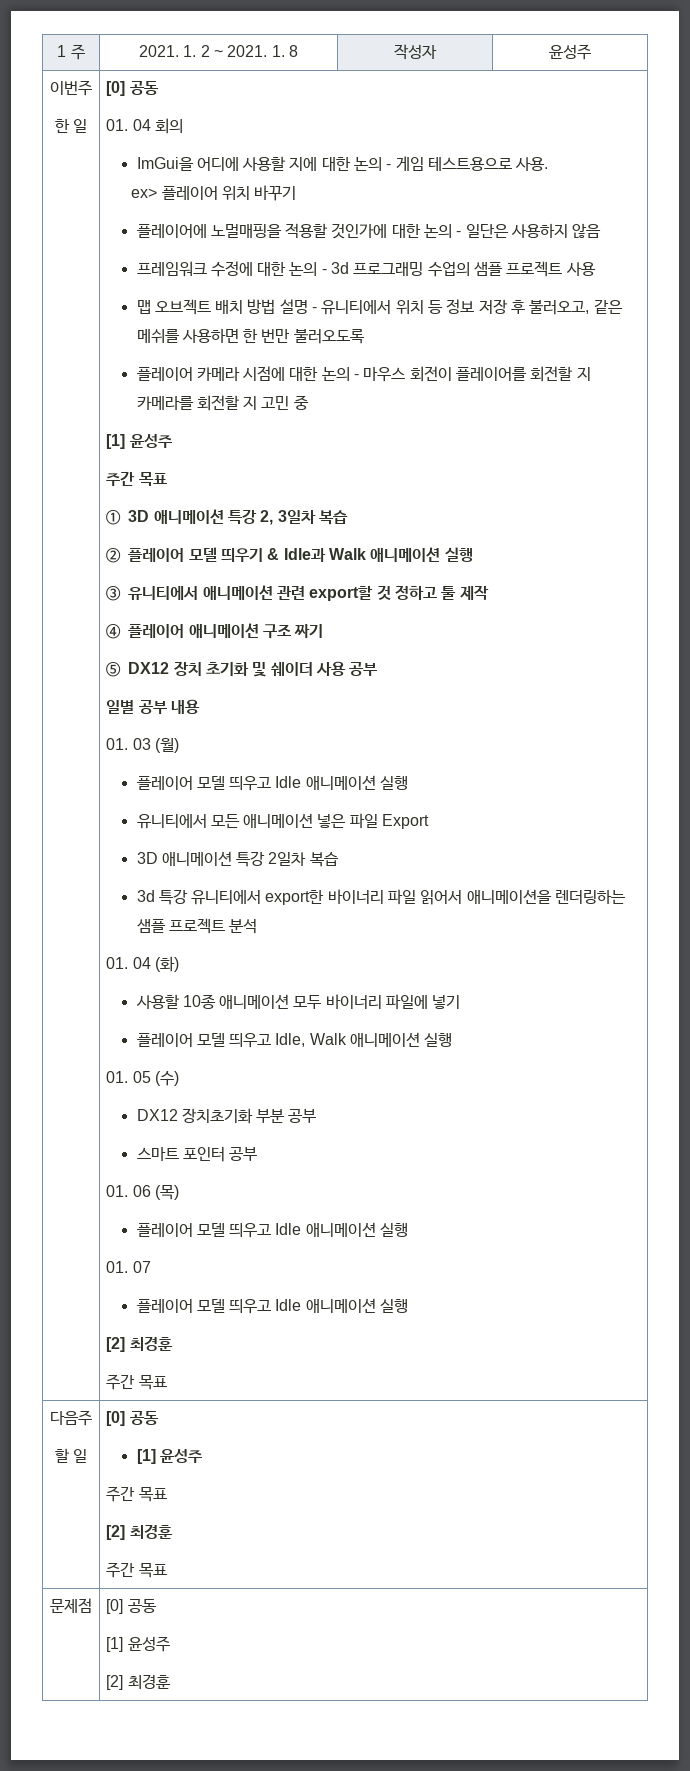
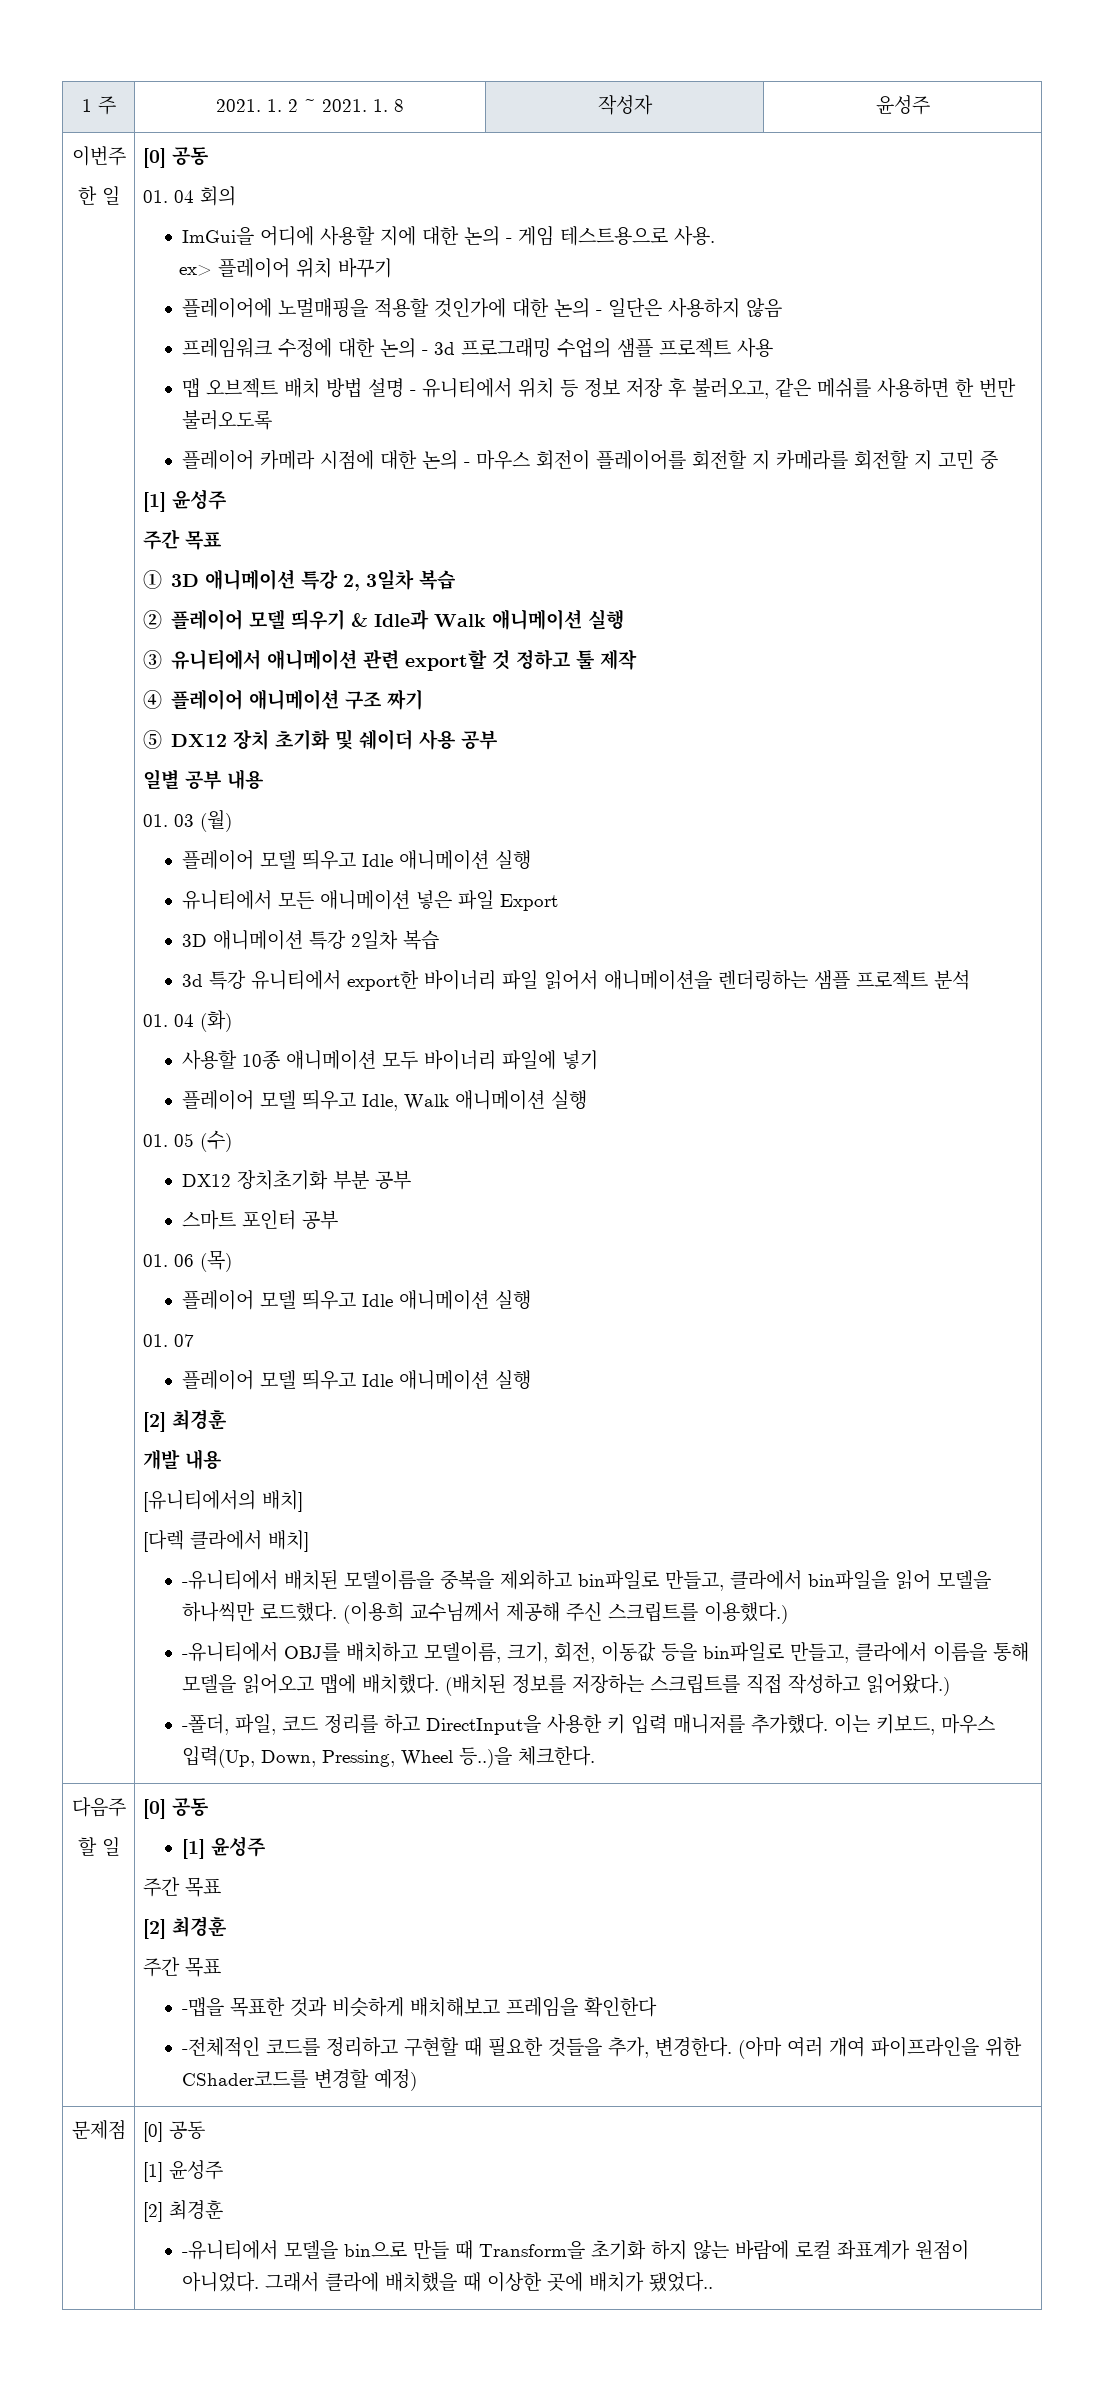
[106,1374,167,1390] 주간 목표 -> [142,1449,222,1470] [142,1490,303,1512] [142,1530,309,1552] [181,1570,991,1591] [181,1602,788,1624] [181,1642,1029,1663] [181,1673,950,1696] [181,1714,995,1735] [181,1746,595,1768] 개발 내용 // [유니티에서의 배치] // [다렉 클라에서 배치] // -유니티에서 배치된 모델이름을 중복을 제외하고 bin파일로 만들고, 클라에서 bin파일을 읽어 모델을 하나씩만 로드했다. (이용희 교수님께서 제공해 주신 스크립트를 이용했다.) // -유니티에서 OBJ를 배치하고 모델이름, 크기, 회전, 이동값 등을 bin파일로 만들고, 클라에서 이름을 통해 모델을 읽어오고 맵에 배치했다. (배치된 정보를 저장하는 스크립트를 직접 작성하고 읽어왔다.) // -폴더, 파일, 코드 정리를 하고 DirectInput을 사용한 키 입력 매니저를 추가했다. 이는 키보드, 마우스 입력(Up, Down, Pressing, Wheel 등..)을 체크한다.
(167, 1570) none -> [181,1996,657,2017] [181,2036,1022,2059] [181,2069,417,2091] // -맵을 목표한 것과 비슷하게 배치해보고 프레임을 확인한다 // -전체적인 코드를 정리하고 구현할 때 필요한 것들을 추가, 변경한다. (아마 여러 개여 파이프라인을 위한 CShader코드를 변경할 예정)
(171, 1681) none -> [181,2240,969,2260] [181,2272,713,2292] // -유니티에서 모델을 bin으로 만들 때 Transform을 초기화 하지 않는 바람에 로컬 좌표계가 원점이 아니었다. 그래서 클라에 배치했을 때 이상한 곳에 배치가 됐었다..

